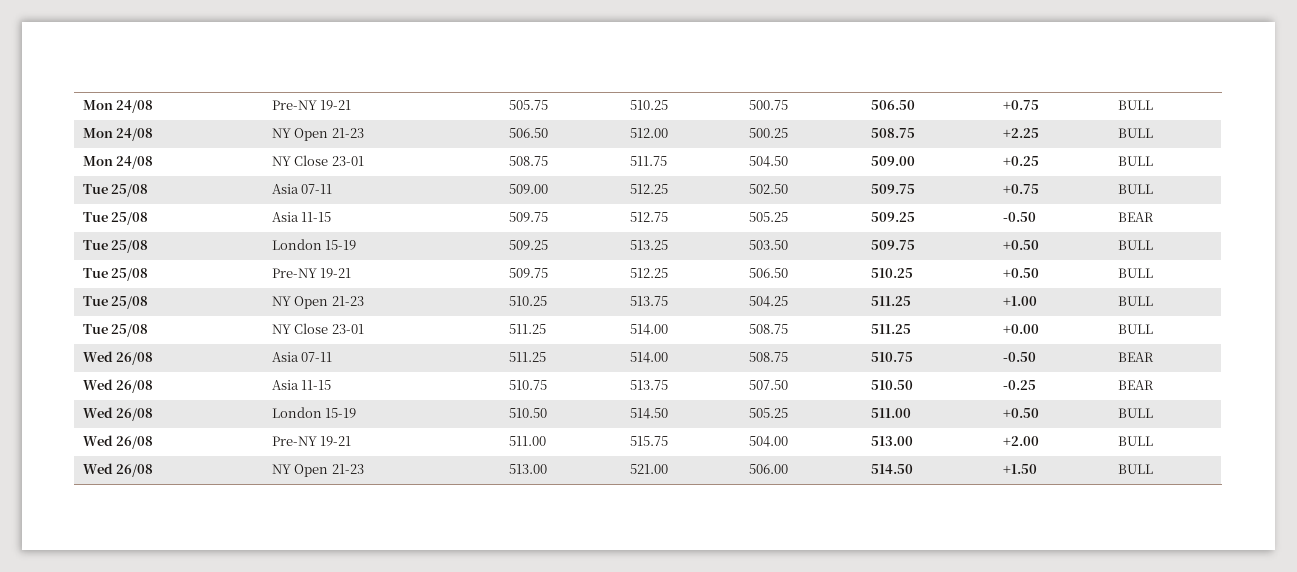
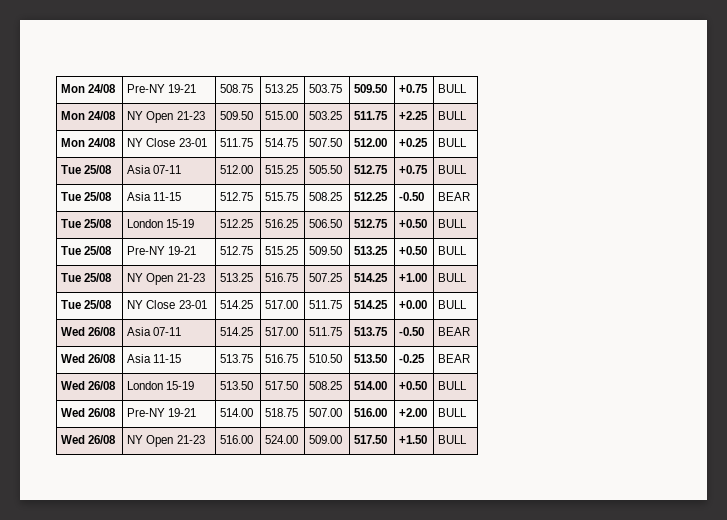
[508,100,548,110] [629,100,668,110] [748,100,788,110] [870,100,915,110] 505.75 | 510.25 | 500.75 | 506.50 -> [220,84,254,93] [265,84,299,93] [309,84,343,93] [354,84,388,93] 508.75 | 513.25 | 503.75 | 509.50
[508,128,548,138] [629,128,668,138] [748,128,788,138] [870,128,915,138] 506.50 | 512.00 | 500.25 | 508.75 -> [220,111,254,120] [265,111,299,120] [309,111,343,120] [354,111,389,120] 509.50 | 515.00 | 503.25 | 511.75
[508,156,548,166] [629,156,667,166] [748,156,788,167] [870,156,915,166] | 508.75 | 511.75 | 504.50 | 509.00 -> [220,138,254,147] [265,138,299,147] [309,138,343,147] [354,138,388,147] | 511.75 | 514.75 | 507.50 | 512.00
[508,184,548,194] [629,184,668,194] [748,184,788,194] [870,184,915,194] 509.00 | 512.25 | 502.50 | 509.75 -> [220,165,254,174] [265,165,299,174] [309,165,343,174] [354,165,389,174] 512.00 | 515.25 | 505.50 | 512.75
[508,212,548,222] [629,212,668,222] [748,212,788,222] [870,212,915,222] | 509.75 | 512.75 | 505.25 | 509.25 -> [220,192,254,201] [265,192,299,201] [309,192,343,201] [354,192,389,201] | 512.75 | 515.75 | 508.25 | 512.25
[508,240,548,250] [629,240,668,250] [748,240,788,250] [870,240,915,250] 509.25 | 513.25 | 503.50 | 509.75 -> [220,219,254,228] [265,219,299,228] [309,219,343,228] [354,219,389,228] 512.25 | 516.25 | 506.50 | 512.75
[508,268,548,278] [629,268,668,278] [748,268,788,278] [870,268,913,278] 509.75 | 512.25 | 506.50 | 510.25 -> [220,246,254,255] [265,246,299,255] [309,246,343,255] [354,246,389,255] 512.75 | 515.25 | 509.50 | 513.25
[508,296,547,306] [629,296,668,306] [748,296,788,307] [870,296,911,306] 510.25 | 513.75 | 504.25 | 511.25 -> [220,273,254,282] [265,273,299,282] [309,273,343,282] [354,273,389,282] 513.25 | 516.75 | 507.25 | 514.25
[508,324,546,334] [629,324,668,335] [748,324,788,334] [870,324,911,334] 511.25 | 514.00 | 508.75 | 511.25 -> [220,300,254,309] [265,300,299,309] [309,300,343,309] [354,300,389,309] 514.25 | 517.00 | 511.75 | 514.25
[508,352,546,362] [629,352,668,363] [748,352,788,362] [870,352,913,362] 511.25 | 514.00 | 508.75 | 510.75 -> [220,327,254,336] [265,327,299,336] [309,327,343,336] [354,327,389,336] 514.25 | 517.00 | 511.75 | 513.75
[508,380,547,390] [629,380,668,390] [748,380,788,390] [870,380,913,390] | 510.75 | 513.75 | 507.50 | 510.50 -> [220,354,254,363] [265,354,299,363] [309,354,343,363] [354,354,388,363] | 513.75 | 516.75 | 510.50 | 513.50
[508,408,547,418] [629,408,668,419] [748,408,788,418] [870,408,911,418] 510.50 | 514.50 | 505.25 | 511.00 -> [220,381,254,390] [265,381,299,390] [309,381,343,390] [354,381,388,390] 513.50 | 517.50 | 508.25 | 514.00
[508,436,546,446] [629,436,668,446] [748,436,788,447] [870,436,913,446] 511.00 | 515.75 | 504.00 | 513.00 -> [220,408,254,417] [265,408,299,417] [309,408,343,417] [354,408,388,417] 514.00 | 518.75 | 507.00 | 516.00
[508,464,547,474] [629,464,668,474] [748,464,788,474] [870,464,913,474] 513.00 | 521.00 | 506.00 | 514.50 -> [220,435,254,444] [265,435,299,444] [309,435,343,444] [354,435,388,444] 516.00 | 524.00 | 509.00 | 517.50

